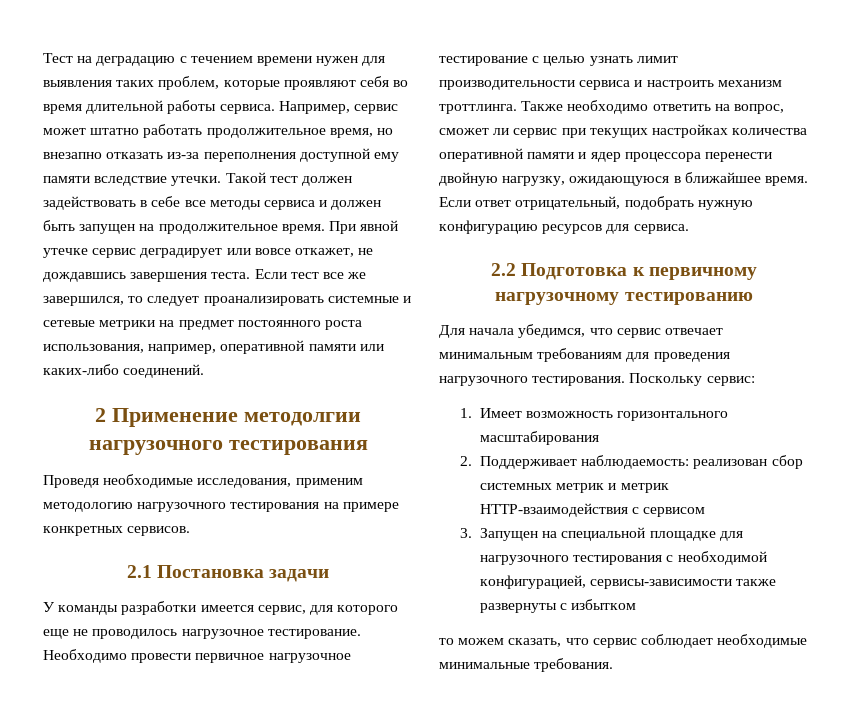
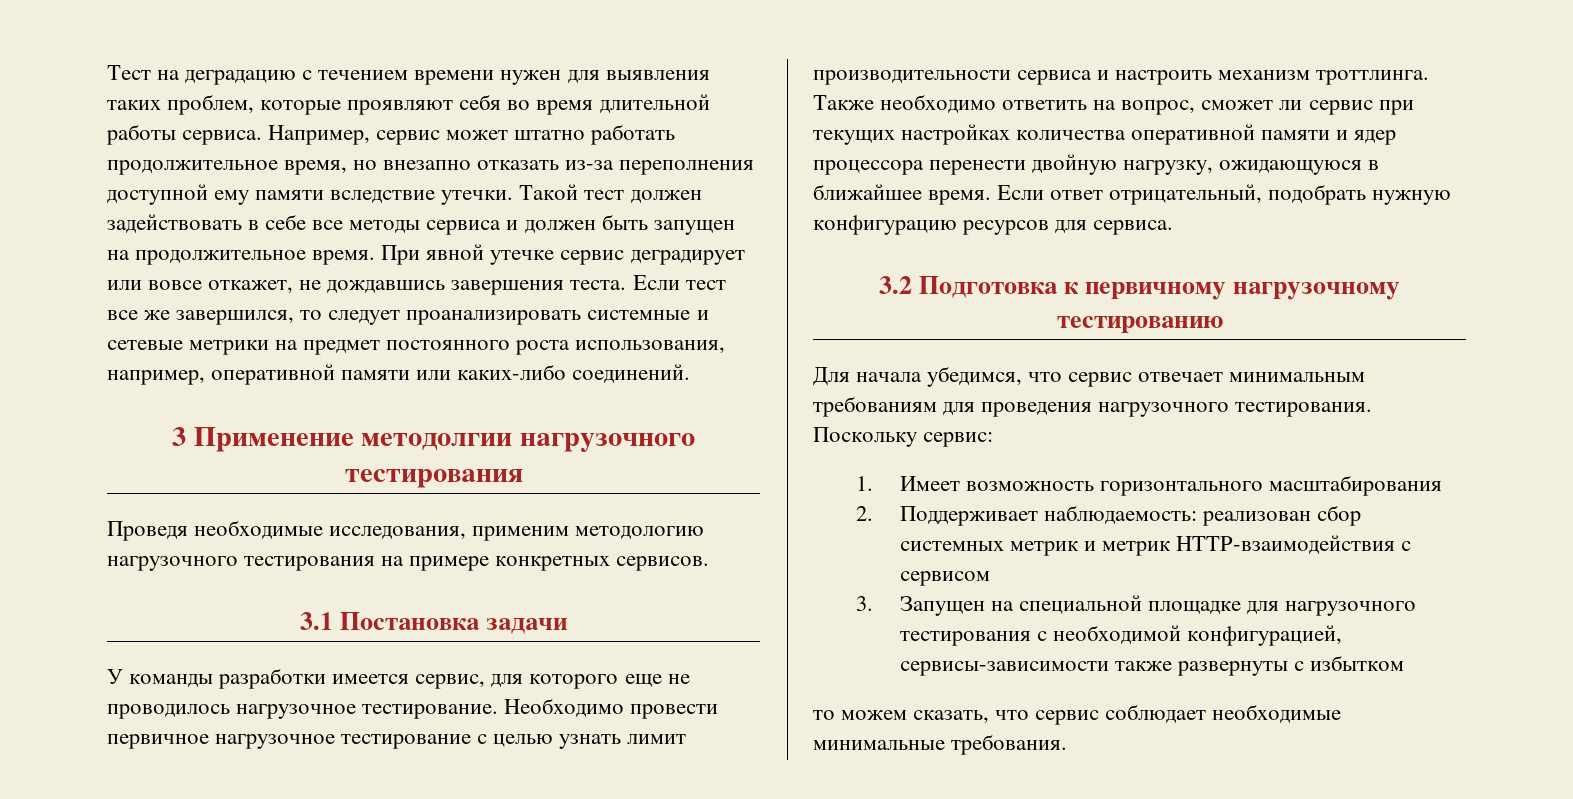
[95,408,106,422] 2 -> [171,427,186,446] 3
[126,565,152,578] 2.1 -> [299,612,333,630] 3.1
[491,263,517,276] 2.2 -> [878,276,912,294] 3.2

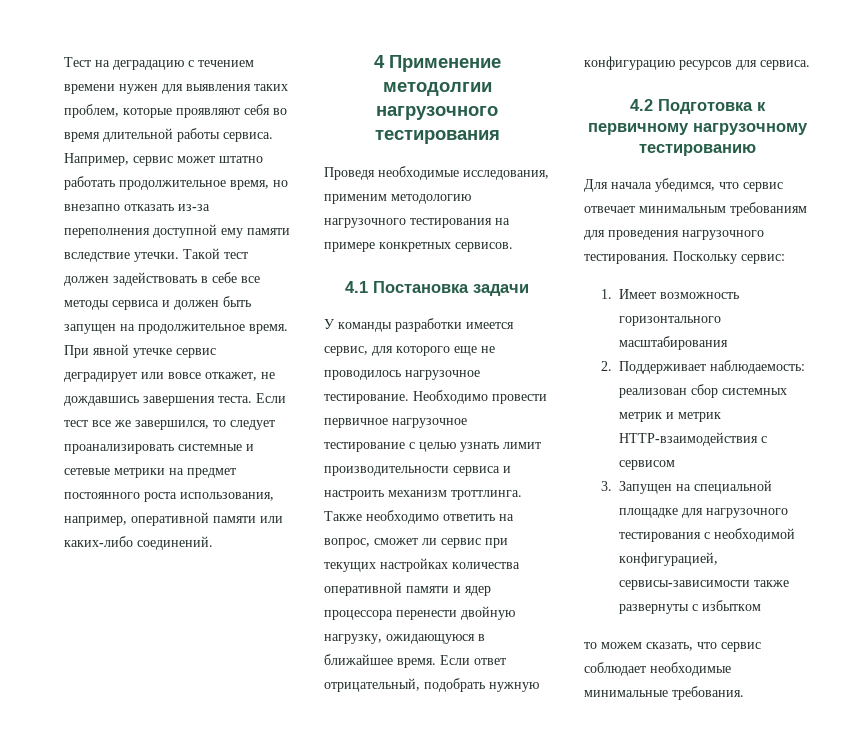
[171,427,186,446] 3 -> [373,55,385,68] 4
[299,612,333,630] 3.1 -> [345,281,368,293] 4.1
[878,276,912,294] 3.2 -> [629,99,653,111] 4.2

